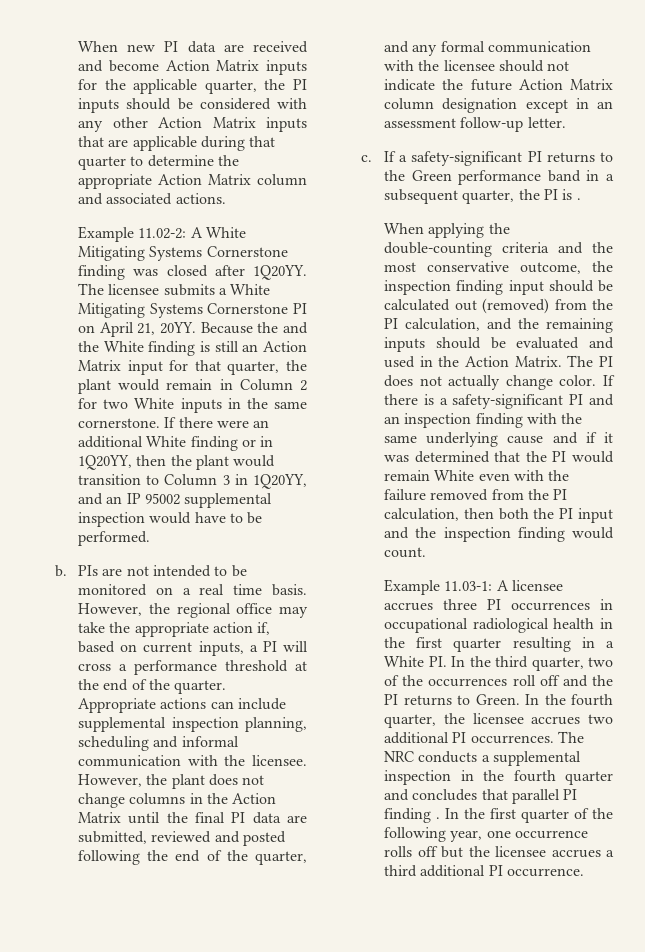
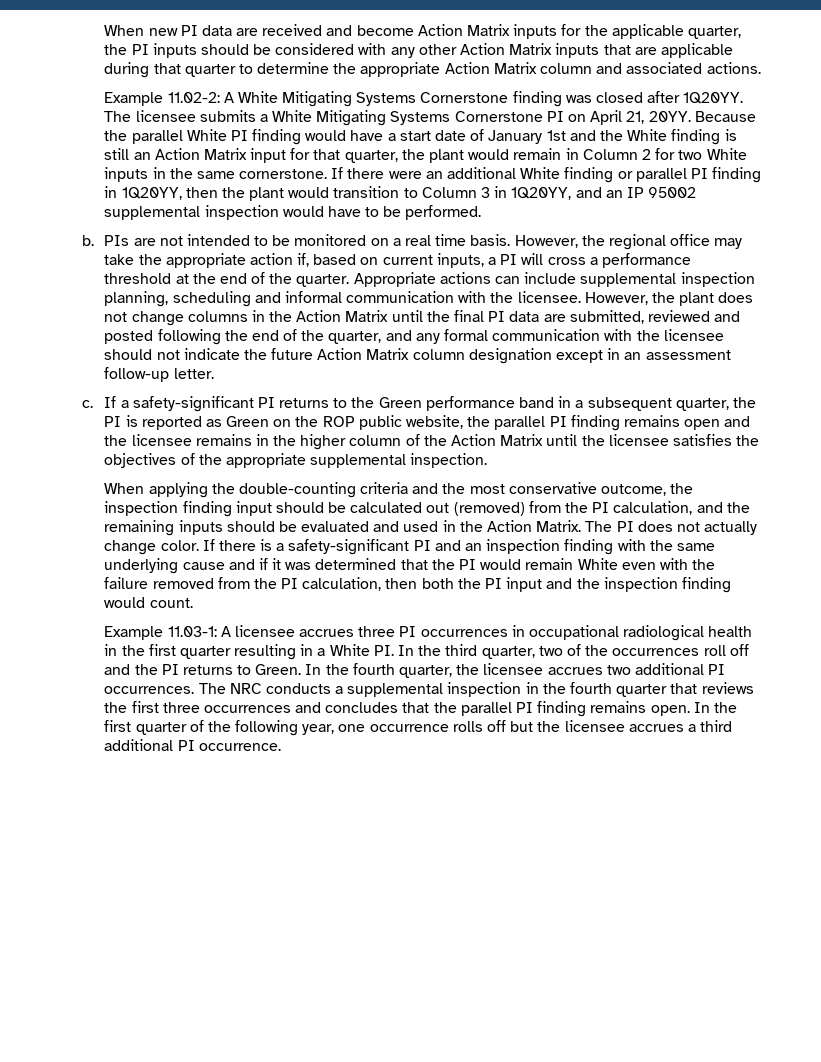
(279, 327) none -> [131,129,566,145] parallel White PI finding would have a start date of January 1st
(256, 443) none -> [635,167,762,183] parallel PI finding
[576,198,581,200] . -> [141,415,751,431] [104,434,760,450] [104,453,488,468] reported as Green on the ROP public website, the parallel PI finding remains open and the licensee remains in the higher column of the Action Matrix until the licensee satisfies the objectives of the appropriate supplemental inspection.
(613, 778) none -> [670,682,754,694] [104,701,291,713] that reviews the first three occurrences
[511,789,578,804] [384,808,441,823] parallel PI finding . -> [433,701,690,717] the parallel PI finding remains open.

